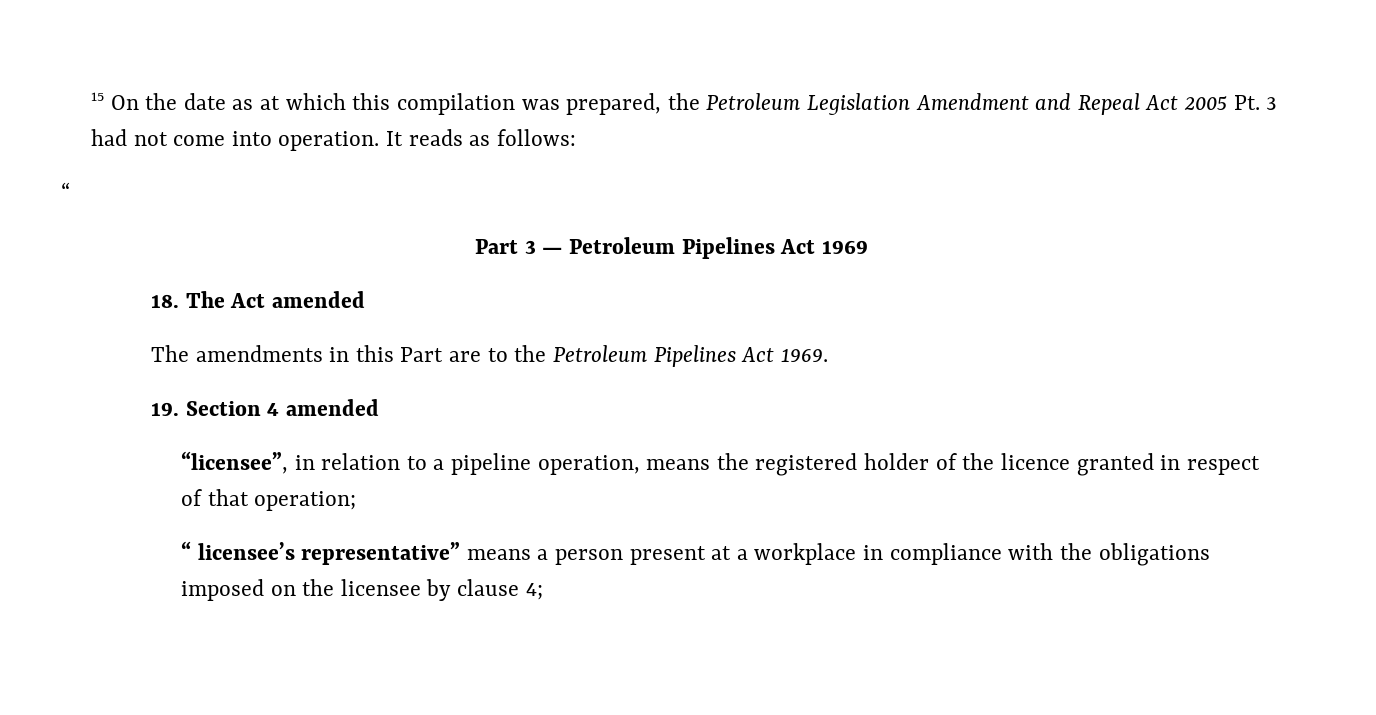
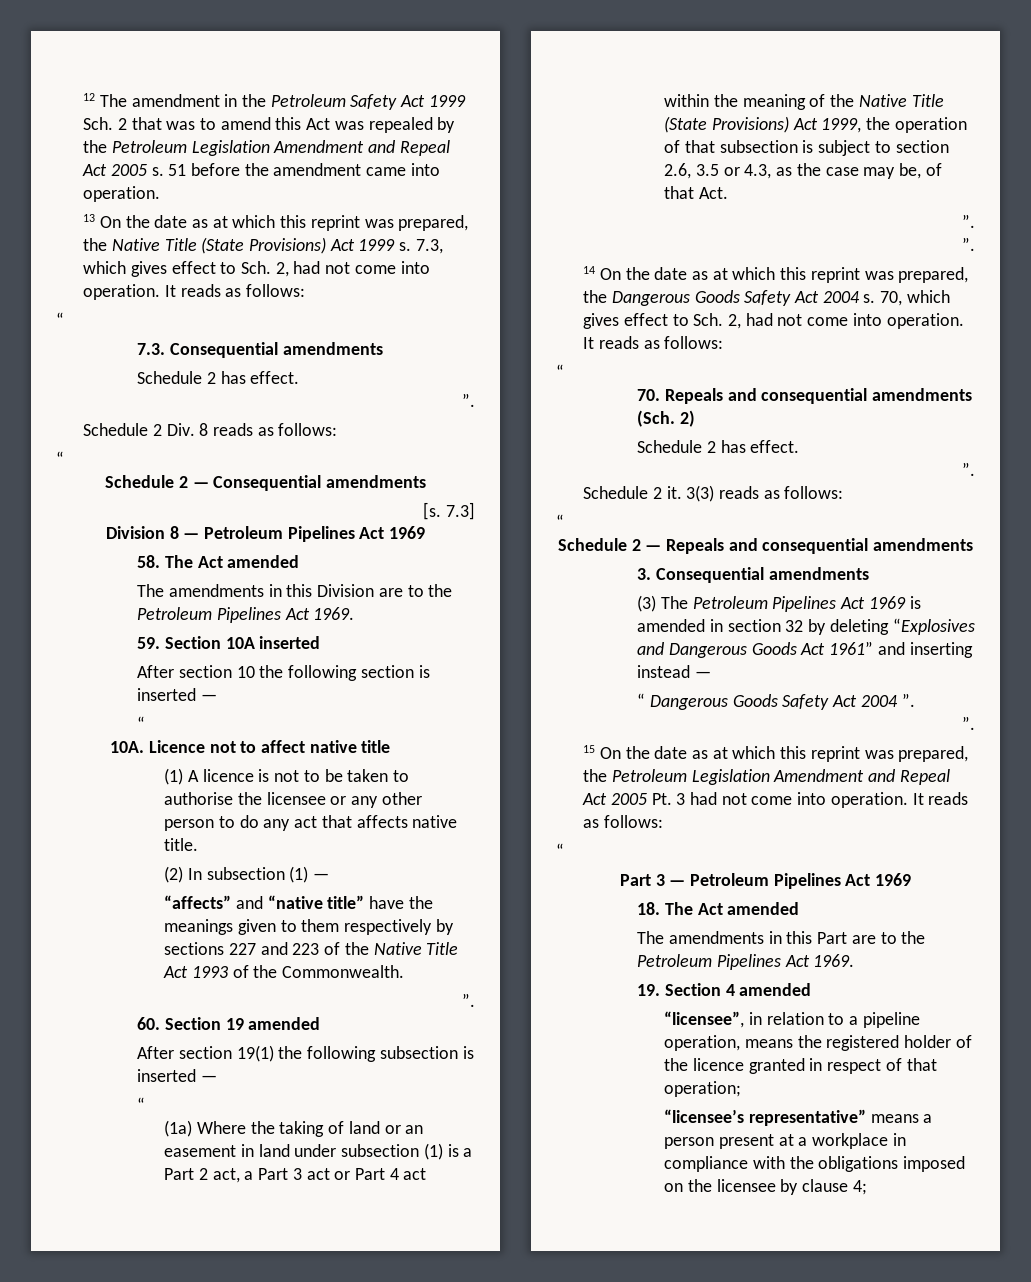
(90, 96) none -> [83,93,466,110] [83,117,456,133] [83,140,450,156] [82,163,440,176] [83,186,161,202] [83,214,469,231] [83,237,443,254] [83,261,430,277] [83,284,305,300] [56,312,64,326] [137,342,383,358] [137,371,300,384] [462,393,475,407] [83,423,338,436] [56,451,64,465] [105,475,426,491] [423,502,475,520] [105,526,426,542] [137,555,300,568] [137,584,453,597] [137,607,355,623] [137,636,321,649] [137,665,430,681] [137,688,217,701] [137,716,146,730] [110,740,391,753] [164,768,410,785] [164,792,422,808] [164,815,458,831] [164,838,199,851] [164,866,330,883] [164,895,433,909] [164,919,454,935] [164,942,459,955] [163,965,405,978] [462,993,475,1007] [137,1017,321,1030] [137,1045,474,1062] [137,1069,217,1082] [137,1097,146,1111] [164,1120,424,1137] [164,1143,473,1160] [164,1168,427,1183] [664,94,944,110] [664,116,967,133] [664,140,949,156] [664,163,942,179] [664,186,728,199] [962,214,975,228] [962,237,975,251] [583,266,969,283] [583,290,950,306] [583,313,964,329] [583,336,724,349] [556,364,564,378] [637,388,973,404] [637,410,695,427] [637,440,800,453] [962,462,975,476] [583,485,844,502] [556,514,564,528] [557,538,974,554] [637,567,869,583] [637,595,921,612] [637,618,975,635] [637,641,973,658] [637,665,711,678] [637,693,915,710] [962,716,975,730] 12 The amendment in the Petroleum Safety Act 1999 Sch. 2 that was to amend this Act was repealed by the Petroleum Legislation Amendment and Repeal Act 2005 s. 51 before the amendment came into operation. // 13 On the date as at which this reprint was prepared, the Native Title (State Provisions) Act 1999 s. 7.3, which gives effect to Sch. 2, had not come into operation. It reads as follows: // “ // 7.3. Consequential amendments // Schedule 2 has effect. // ”. // Schedule 2 Div. 8 reads as follows: // “ // Schedule 2 — Consequential amendments // [s. 7.3] // Division 8 — Petroleum Pipelines Act 1969 // 58. The Act amended // The amendments in this Division are to the Petroleum Pipelines Act 1969. // 59. Section 10A inserted // After section 10 the following section is inserted — // “ // 10A. Licence not to affect native title // (1) A licence is not to be taken to authorise the licensee or any other person to do any act that affects native title. // (2) In subsection (1) — // “affects” and “native title” have the meanings given to them respectively by sections 227 and 223 of the Native Title Act 1993 of the Commonwealth. // ”. // 60. Section 19 amended // After section 19(1) the following subsection is inserted — // “ // (1a) Where the taking of land or an easement in land under subsection (1) is a Part 2 act, a Part 3 act or Part 4 act within the meaning of the Native Title (State Provisions) Act 1999, the operation of that subsection is subject to section 2.6, 3.5 or 4.3, as the case may be, of that Act. // ”. // ”. // 14 On the date as at which this reprint was prepared, the Dangerous Goods Safety Act 2004 s. 70, which gives effect to Sch. 2, had not come into operation. It reads as follows: // “ // 70. Repeals and consequential amendments (Sch. 2) // Schedule 2 has effect. // ”. // Schedule 2 it. 3(3) reads as follows: // “ // Schedule 2 — Repeals and consequential amendments // 3. Consequential amendments // (3) The Petroleum Pipelines Act 1969 is amended in section 32 by deleting “Explosives and Dangerous Goods Act 1961” and inserting instead — // “ Dangerous Goods Safety Act 2004 ”. // ”. //
[396,93,515,115] compilation -> [810,746,860,762] reprint
[180,541,295,560] “ licensee’s -> [664,1109,745,1123] “licensee’s

